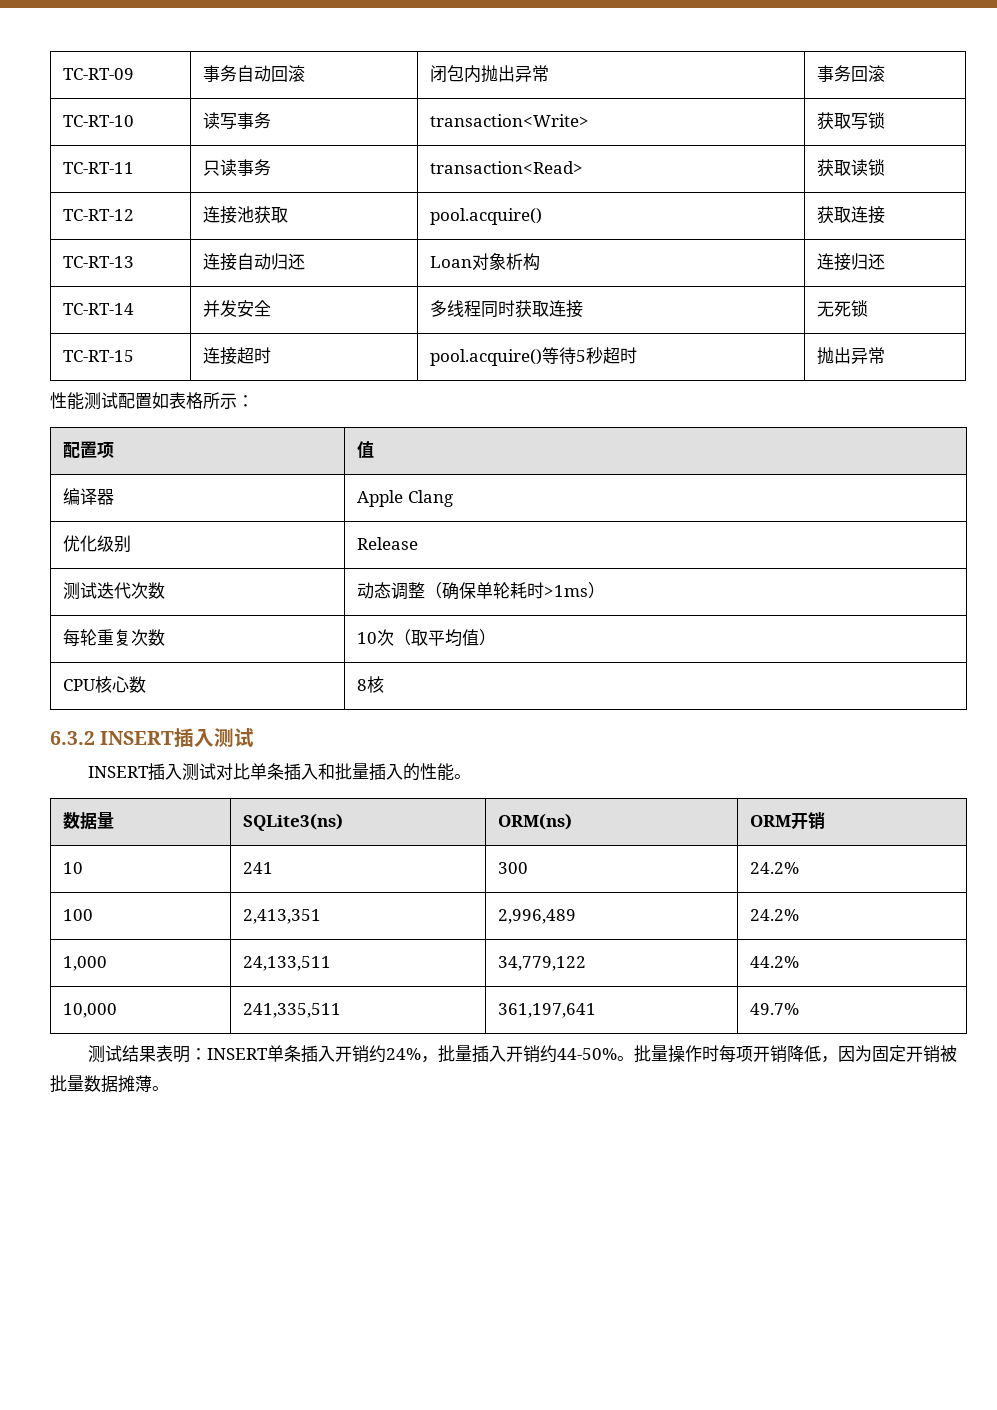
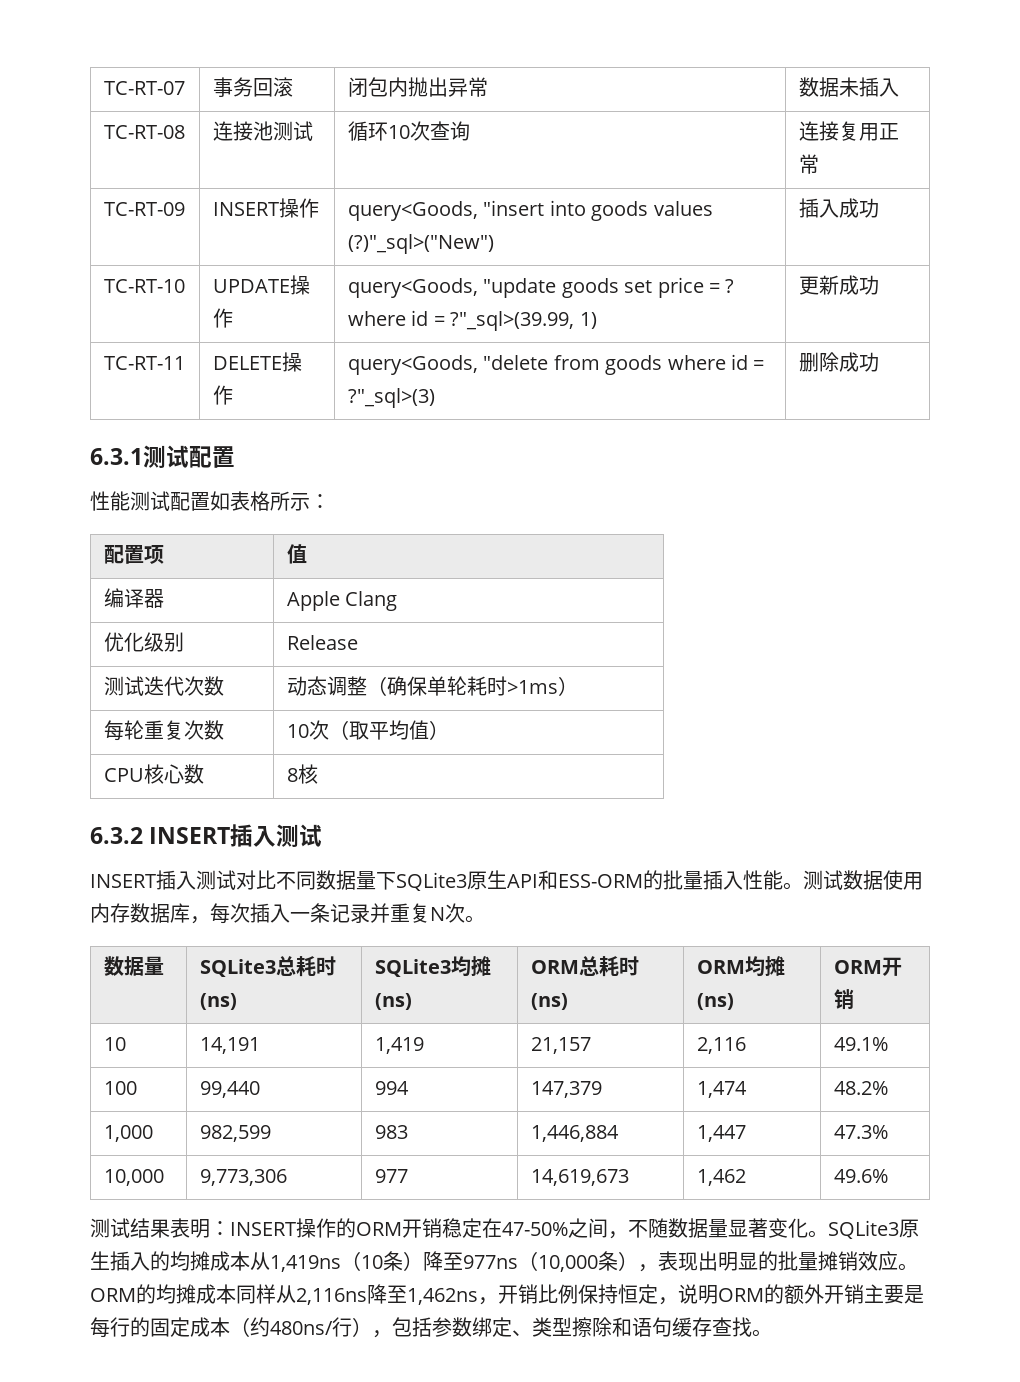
[62,68,134,80] [202,65,271,82] TC-RT-09 | 事务自动 -> [103,81,185,95] [212,77,253,97] TC-RT-07 | 事务
[816,65,885,82] [62,115,134,127] [202,112,271,130] [429,114,589,127] [816,112,885,130] [62,162,134,174] [202,159,271,176] [429,161,583,174] [816,159,885,177] [62,209,134,221] [202,206,288,224] [429,208,542,225] [816,206,885,224] [62,256,134,268] [202,253,305,271] [429,253,540,271] [816,253,885,271] [62,303,134,315] [202,300,271,317] [429,300,583,318] [816,300,868,317] [62,350,134,362] [202,347,271,365] [429,347,637,366] [816,347,885,364] 事务回滚 // TC-RT-10 | 读写事务 | transaction<Write> | 获取写锁 // TC-RT-11 | 只读事务 | transaction<Read> | 获取读锁 // TC-RT-12 | 连接池获取 | pool.acquire() | 获取连接 // TC-RT-13 | 连接自动归还 | Loan对象析构 | 连接归还 // TC-RT-14 | 并发安全 | 多线程同时获取连接 | 无死锁 // TC-RT-15 | 连接超时 | pool.acquire()等待5秒超时 | 抛出异常 -> [798,77,899,97] [103,125,185,139] [212,121,313,141] [347,121,470,141] [798,121,899,141] [798,154,819,174] [103,202,185,216] [212,198,319,218] [347,200,713,221] [347,234,494,254] [798,198,879,218] [103,279,185,293] [212,275,310,295] [212,308,233,328] [347,277,735,298] [347,310,597,331] [798,275,879,295] [103,356,185,370] [212,352,302,372] [212,385,233,405] [347,354,765,375] [347,388,435,408] [798,352,879,372] [90,445,235,468] 数据未插入 // TC-RT-08 | 连接池测试 | 循环10次查询 | 连接复用正常 // TC-RT-09 | INSERT操作 | query<Goods, "insert into goods values (?)"_sql>("New") | 插入成功 // TC-RT-10 | UPDATE操作 | query<Goods, "update goods set price = ? where id = ?"_sql>(39.99, 1) | 更新成功 // TC-RT-11 | DELETE操作 | query<Goods, "delete from goods where id = ?"_sql>(3) | 删除成功 // 6.3.1测试配置
[249,763,420,781] 单条插入和批量插入的 -> [276,870,743,891] 不同数据量下SQLite3原生API和ESS-ORM的批量插入
[62,812,114,830] [242,813,343,831] [497,813,572,830] [749,812,825,830] [62,862,83,874] [242,862,273,874] [497,862,528,874] [749,862,799,874] [62,909,93,921] [242,909,321,924] [497,909,576,924] [749,909,799,921] [62,956,107,971] [242,956,331,971] [497,956,586,971] [749,956,799,968] [62,1003,117,1018] [242,1003,341,1018] [497,1003,596,1018] [749,1003,799,1015] // 数据量 | SQLite3(ns) | ORM(ns) | ORM开销 // 10 | 241 | 300 | 24.2% // 100 | 2,413,351 | 2,996,489 | 24.2% // 1,000 | 24,133,511 | 34,779,122 | 44.2% // 10,000 | 241,335,511 | 361,197,641 | 49.7% -> [803,870,923,890] [90,903,485,924] [103,956,164,976] [199,956,336,977] [199,993,237,1010] [374,956,491,977] [374,993,412,1010] [530,956,639,977] [530,993,568,1010] [696,956,785,977] [696,993,734,1010] [833,957,902,976] [833,989,854,1010] [103,1037,126,1051] [199,1037,260,1054] [374,1037,424,1054] [530,1037,591,1054] [696,1037,746,1054] [833,1037,888,1051] [103,1081,137,1095] [199,1081,260,1098] [374,1081,409,1095] [530,1081,602,1098] [696,1081,747,1098] [833,1081,888,1095] [103,1125,153,1142] [199,1125,271,1142] [374,1125,408,1139] [530,1125,619,1142] [696,1125,746,1142] [833,1125,888,1139] [103,1169,164,1186] [199,1169,287,1186] [374,1169,408,1183] [530,1169,629,1186] [696,1169,746,1186] [833,1169,888,1183] 测试数据使用内存数据库，每次插入一条记录并重复N次。 // 数据量 | SQLite3总耗时(ns) | SQLite3均摊(ns) | ORM总耗时(ns) | ORM均摊(ns) | ORM开销 // 10 | 14,191 | 1,419 | 21,157 | 2,116 | 49.1% // 100 | 99,440 | 994 | 147,379 | 1,474 | 48.2% // 1,000 | 982,599 | 983 | 1,446,884 | 1,447 | 47.3% // 10,000 | 9,773,306 | 977 | 14,619,673 | 1,462 | 49.6%
[266,1045,957,1063] [50,1075,152,1093] 单条插入开销约24%，批量插入开销约44-50%。批量操作时每项开销降低，因为固定开销被批量数据摊薄 -> [296,1218,919,1239] [90,1251,918,1272] [90,1284,924,1305] [90,1317,752,1338] 操作的ORM开销稳定在47-50%之间，不随数据量显著变化。SQLite3原生插入的均摊成本从1,419ns（10条）降至977ns（10,000条），表现出明显的批量摊销效应。ORM的均摊成本同样从2,116ns降至1,462ns，开销比例保持恒定，说明ORM的额外开销主要是每行的固定成本（约480ns/行），包括参数绑定、类型擦除和语句缓存查找

